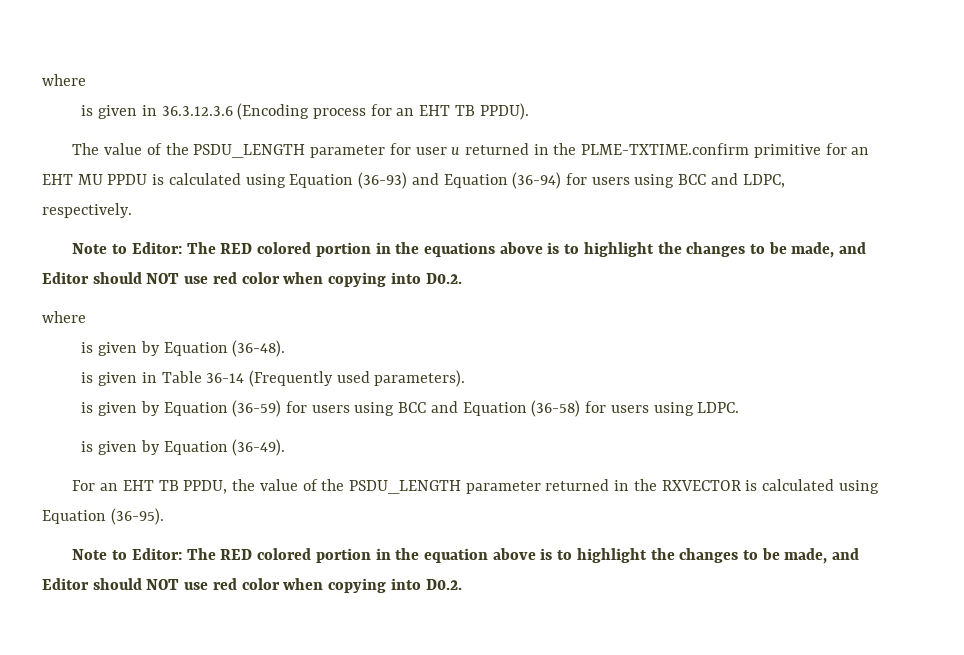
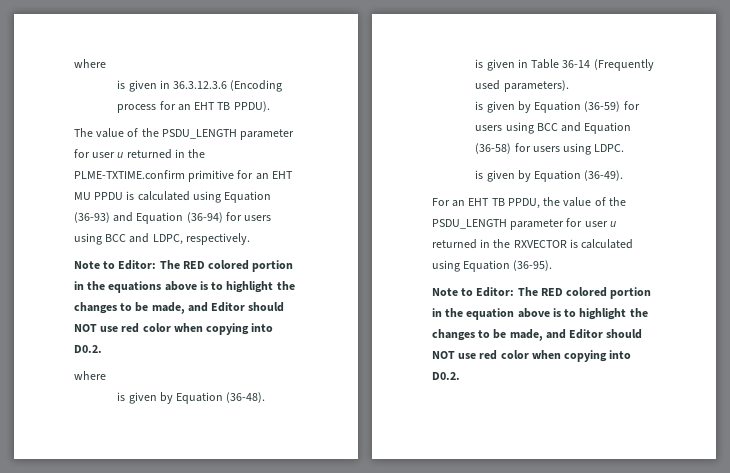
(541, 487) none -> [566,218,616,227] for user u

